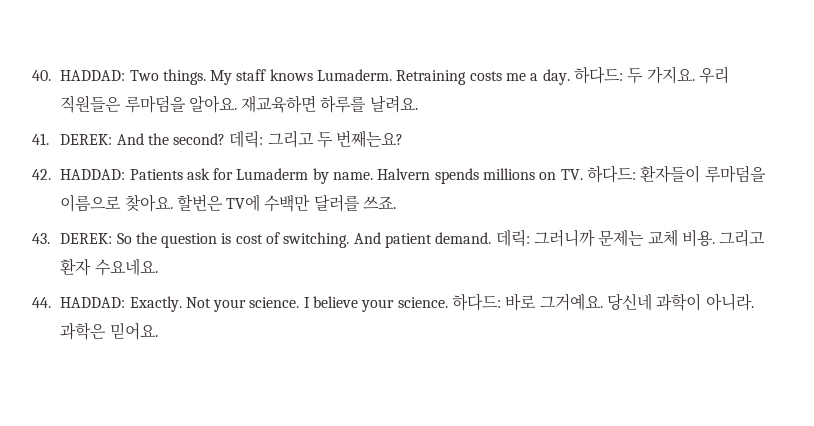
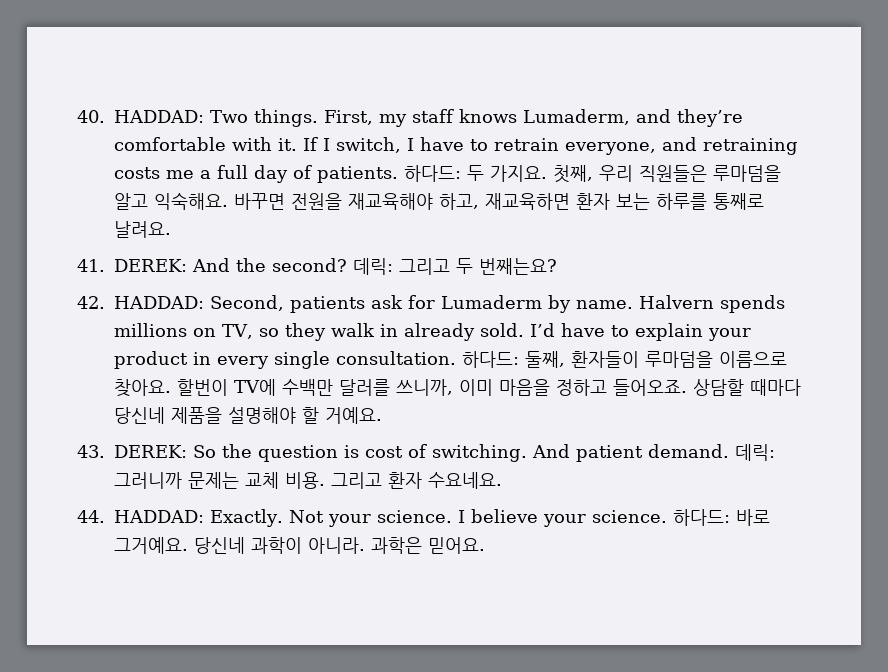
[210,69,570,85] My staff knows Lumaderm. Retraining costs me a day. -> [324,109,743,127] [114,137,798,155] [114,165,398,183] First, my staff knows Lumaderm, and they’re comfortable with it. If I switch, I have to retrain everyone, and retraining costs me a full day of patients.
(695, 75) none -> [553,165,593,183] 첫째,
[188,95,367,113] 알아요. 재교육하면 하루를 -> [114,192,764,210] 알고 익숙해요. 바꾸면 전원을 재교육해야 하고, 재교육하면 환자 보는 하루를 통째로
[129,169,183,180] Patients -> [210,295,365,313] Second, patients
[560,165,637,183] TV. 하다드: -> [222,323,751,341] [114,351,565,369] TV, so they walk in already sold. I’d have to explain your product in every single consultation. 하다드: 둘째,
[176,194,223,211] 할번은 -> [177,379,228,396] 할번이
[363,196,397,210] 쓰죠. -> [396,379,801,396] [114,407,382,424] 쓰니까, 이미 마음을 정하고 들어오죠. 상담할 때마다 당신네 제품을 설명해야 할 거예요.

